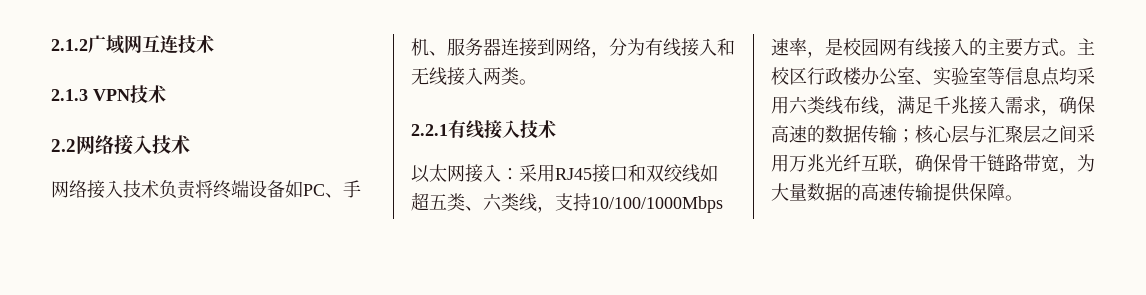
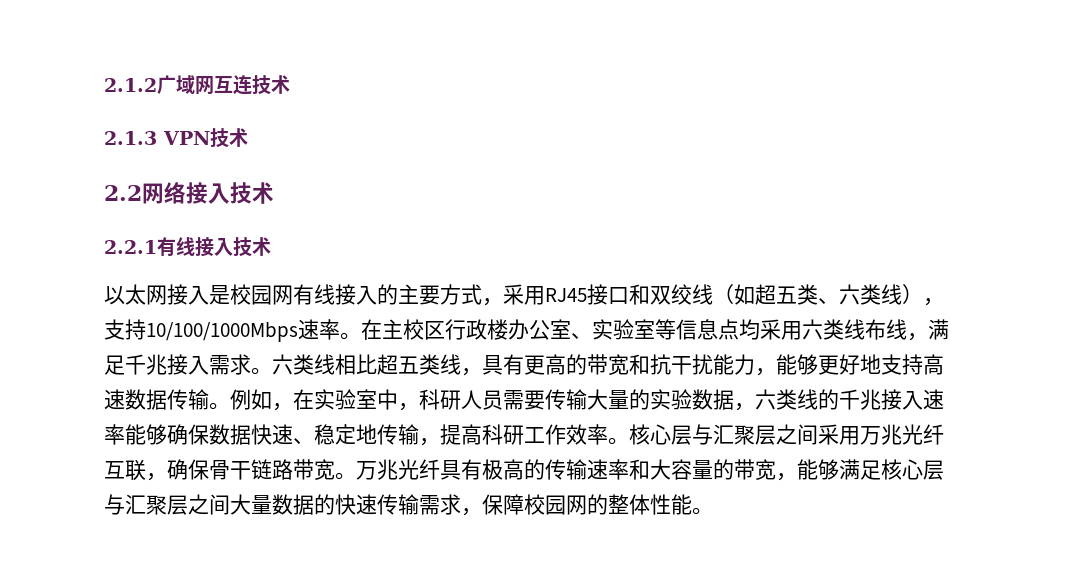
[51,180,361,199] [411,38,735,58] [411,67,537,86] // 网络接入技术负责将终端设备如PC、手机、服务器连接到网络，分为有线接入和无线接入两类。 -> (274, 193) none
[501,164,718,183] [411,192,723,213] [771,38,825,58] ：采用RJ45接口和双绞线如超五类、六类线，支持10/100/1000Mbps速率， -> (209, 295) none
[1059,50,1077,56] 。 -> [482,284,944,306] [104,319,382,342] ，采用RJ45接口和双绞线（如超五类、六类线），支持10/100/1000Mbps速率。在
[1041,96,1095,116] [771,125,915,144] ，确保高速的数据传输； -> [251,354,944,376] [104,389,944,411] [104,424,629,446] 。六类线相比超五类线，具有更高的带宽和抗干扰能力，能够更好地支持高速数据传输。例如，在实验室中，科研人员需要传输大量的实验数据，六类线的千兆接入速率能够确保数据快速、稳定地传输，提高科研工作效率。
[1059,154,1095,174] [771,183,1005,202] ，为大量数据的高速传输提供保障 -> [335,459,944,481] [104,494,692,516] 。万兆光纤具有极高的传输速率和大容量的带宽，能够满足核心层与汇聚层之间大量数据的快速传输需求，保障校园网的整体性能

